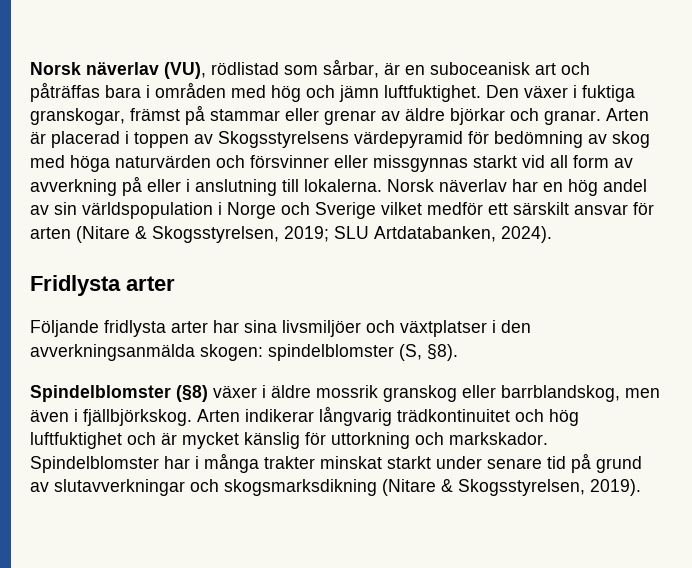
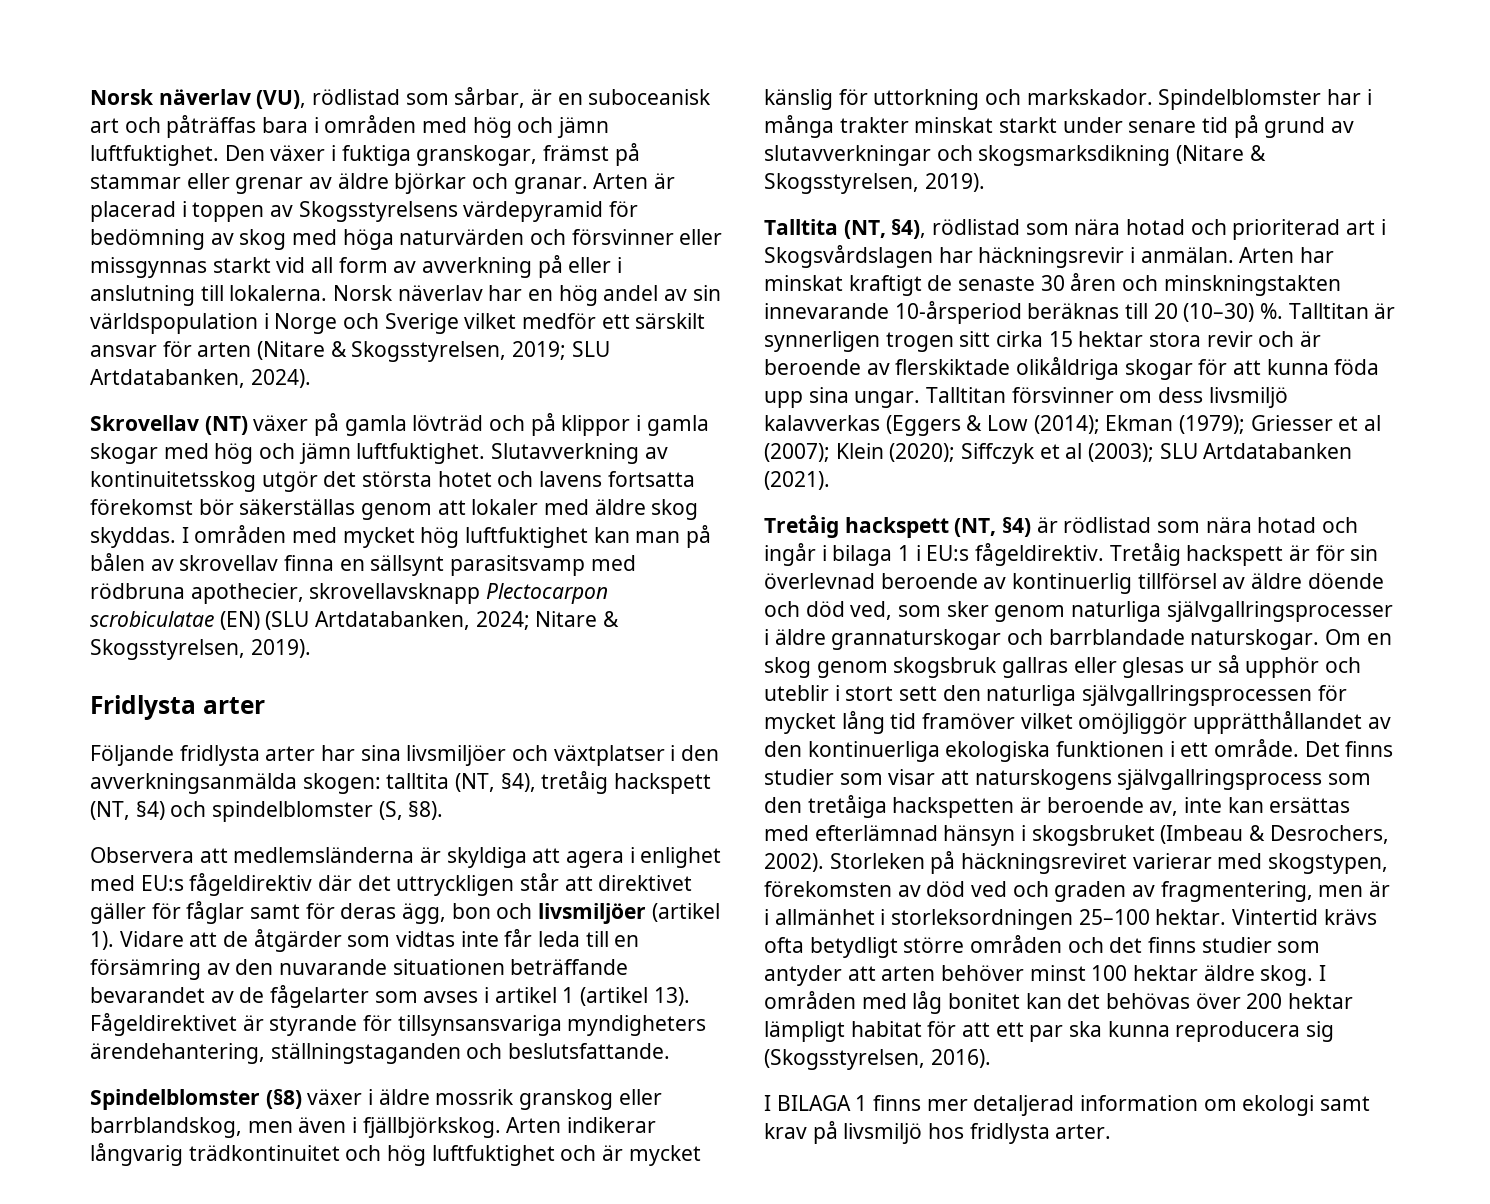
(552, 234) none -> [90,413,709,436] [90,443,668,464] [90,471,695,492] [90,499,699,520] [90,525,712,548] [90,553,636,576] [90,583,609,604] [90,611,620,630] [90,639,311,660] // Skrovellav (NT) växer på gamla lövträd och på klippor i gamla skogar med hög och jämn luftfuktighet. Slutavverkning av kontinuitetsskog utgör det största hotet och lavens fortsatta förekomst bör säkerställas genom att lokaler med äldre skog skyddas. I områden med mycket hög luftfuktighet kan man på bålen av skrovellav finna en sällsynt parasitsvamp med rödbruna apothecier, skrovellavsknapp Plectocarpon scrobiculatae (EN) (SLU Artdatabanken, 2024; Nitare & Skogsstyrelsen, 2019).
[268,344,458,361] spindelblomster (S, §8). -> [386,771,712,794] [90,801,444,822] [90,847,722,868] [90,873,693,896] [90,901,720,924] [90,929,640,952] [90,959,629,980] [90,985,690,1008] [90,1013,707,1036] [90,1043,671,1064] talltita (NT, §4), tretåig hackspett (NT, §4) och spindelblomster (S, §8). // Observera att medlemsländerna är skyldiga att agera i enlighet med EU:s fågeldirektiv där det uttryckligen står att direktivet gäller för fåglar samt för deras ägg, bon och livsmiljöer (artikel 1). Vidare att de åtgärder som vidtas inte får leda till en försämring av den nuvarande situationen beträffande bevarandet av de fågelarter som avses i artikel 1 (artikel 13). Fågeldirektivet är styrande för tillsynsansvariga myndigheters ärendehantering, ställningstaganden och beslutsfattande.
(641, 487) none -> [764,219,1386,240] [764,245,1335,268] [764,273,1341,296] [764,301,1396,324] [764,331,1322,352] [764,357,1380,380] [764,387,1288,408] [764,415,1382,436] [764,443,1353,464] [764,471,830,490] [764,515,1359,538] [764,543,1379,566] [764,573,1384,594] [764,601,1393,622] [764,629,1392,650] [764,655,1362,678] [764,685,1347,706] [764,711,1391,734] [764,739,1394,762] [764,769,1372,790] [764,795,1351,818] [764,825,1389,846] [764,851,1389,874] [764,881,1391,902] [764,909,1377,930] [764,935,1321,958] [764,965,1327,986] [764,991,1354,1014] [764,1021,1335,1042] [764,1049,991,1070] [764,1095,1371,1116] [764,1121,1112,1144] // Talltita (NT, §4), rödlistad som nära hotad och prioriterad art i Skogsvårdslagen har häckningsrevir i anmälan. Arten har minskat kraftigt de senaste 30 åren och minskningstakten innevarande 10-årsperiod beräknas till 20 (10–30) %. Talltitan är synnerligen trogen sitt cirka 15 hektar stora revir och är beroende av flerskiktade olikåldriga skogar för att kunna föda upp sina ungar. Talltitan försvinner om dess livsmiljö kalavverkas (Eggers & Low (2014); Ekman (1979); Griesser et al (2007); Klein (2020); Siffczyk et al (2003); SLU Artdatabanken (2021). // Tretåig hackspett (NT, §4) är rödlistad som nära hotad och ingår i bilaga 1 i EU:s fågeldirektiv. Tretåig hackspett är för sin överlevnad beroende av kontinuerlig tillförsel av äldre döende och död ved, som sker genom naturliga självgallringsprocesser i äldre grannaturskogar och barrblandade naturskogar. Om en skog genom skogsbruk gallras eller glesas ur så upphör och uteblir i stort sett den naturliga självgallringsprocessen för mycket lång tid framöver vilket omöjliggör upprätthållandet av den kontinuerliga ekologiska funktionen i ett område. Det finns studier som visar att naturskogens självgallringsprocess som den tretåiga hackspetten är beroende av, inte kan ersättas med efterlämnad hänsyn i skogsbruket (Imbeau & Desrochers, 2002). Storleken på häckningsreviret varierar med skogstypen, förekomsten av död ved och graden av fragmentering, men är i allmänhet i storleksordningen 25–100 hektar. Vintertid krävs ofta betydligt större områden och det finns studier som antyder att arten behöver minst 100 hektar äldre skog. I områden med låg bonitet kan det behövas över 200 hektar lämpligt habitat för att ett par ska kunna reproducera sig (Skogsstyrelsen, 2016). // I BILAGA 1 finns mer detaljerad information om ekologi samt krav på livsmiljö hos fridlysta arter.

